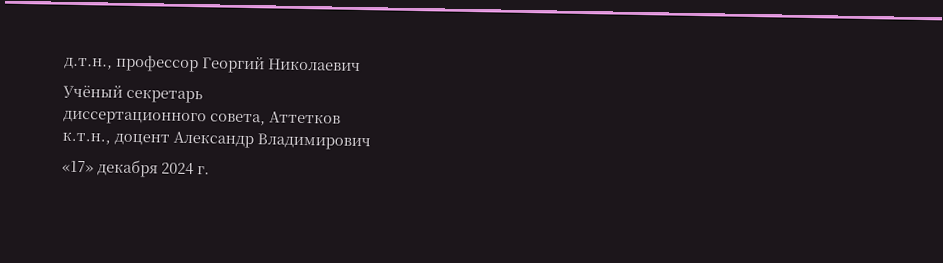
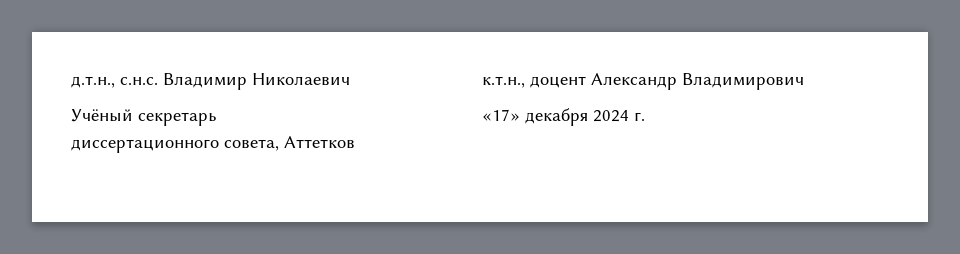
[116,54,265,74] профессор Георгий -> [120,73,247,90] с.н.с. Владимир

